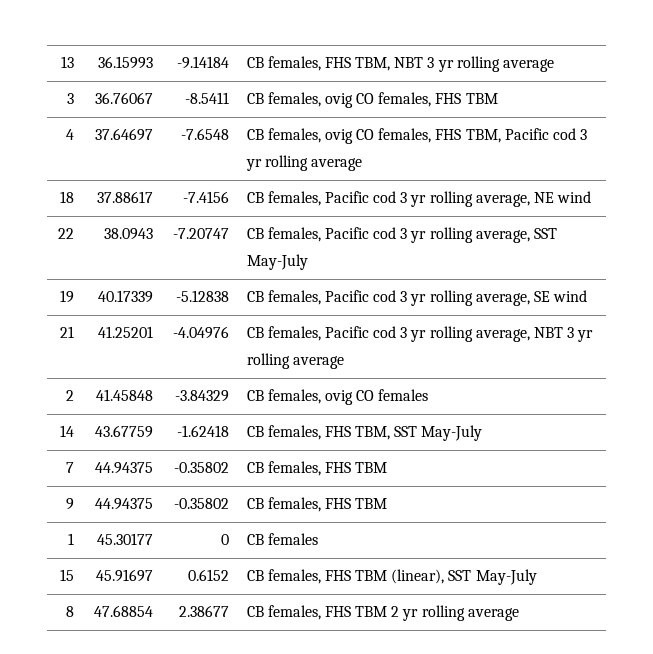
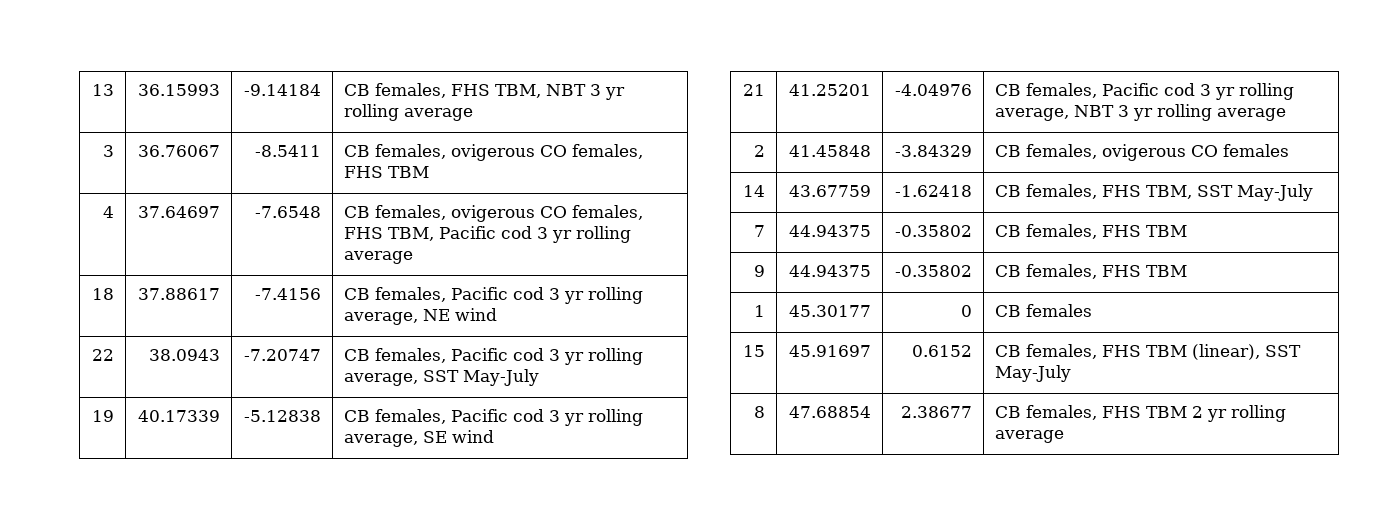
[324,93,353,108] ovig -> [450,144,535,161] ovigerous
[324,129,353,144] ovig -> [450,205,535,222] ovigerous
[324,390,353,405] ovig -> [1101,144,1186,161] ovigerous

